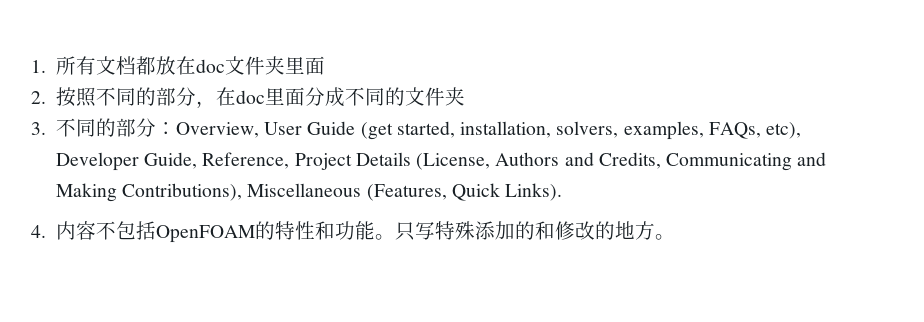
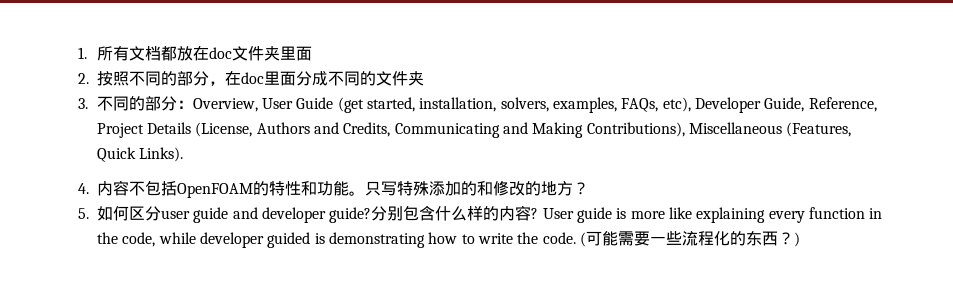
[654,234,675,240] 。 -> [573,182,589,195] [78,205,883,223] [97,231,800,248] ？ // 5.如何区分user guide and developer guide?分别包含什么样的内容? User guide is more like explaining every function in the code, while developer guided is demonstrating how to write the code. (可能需要一些流程化的东西？)

